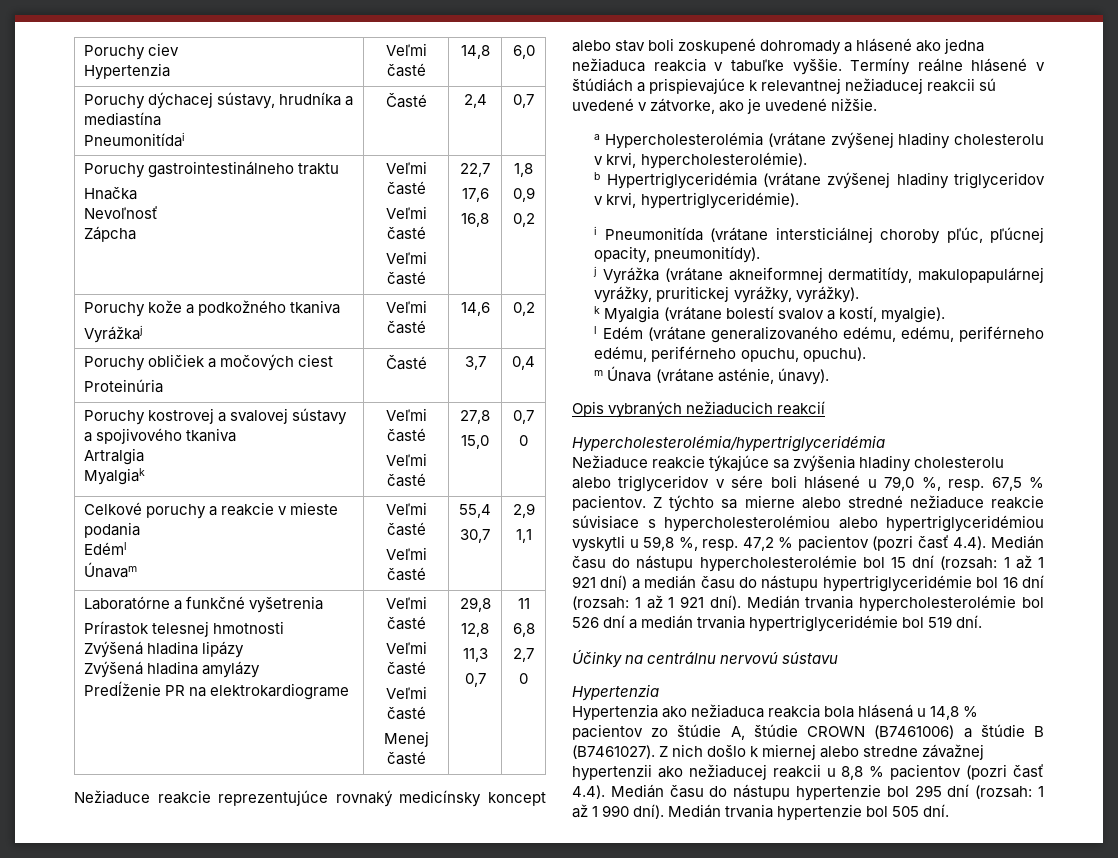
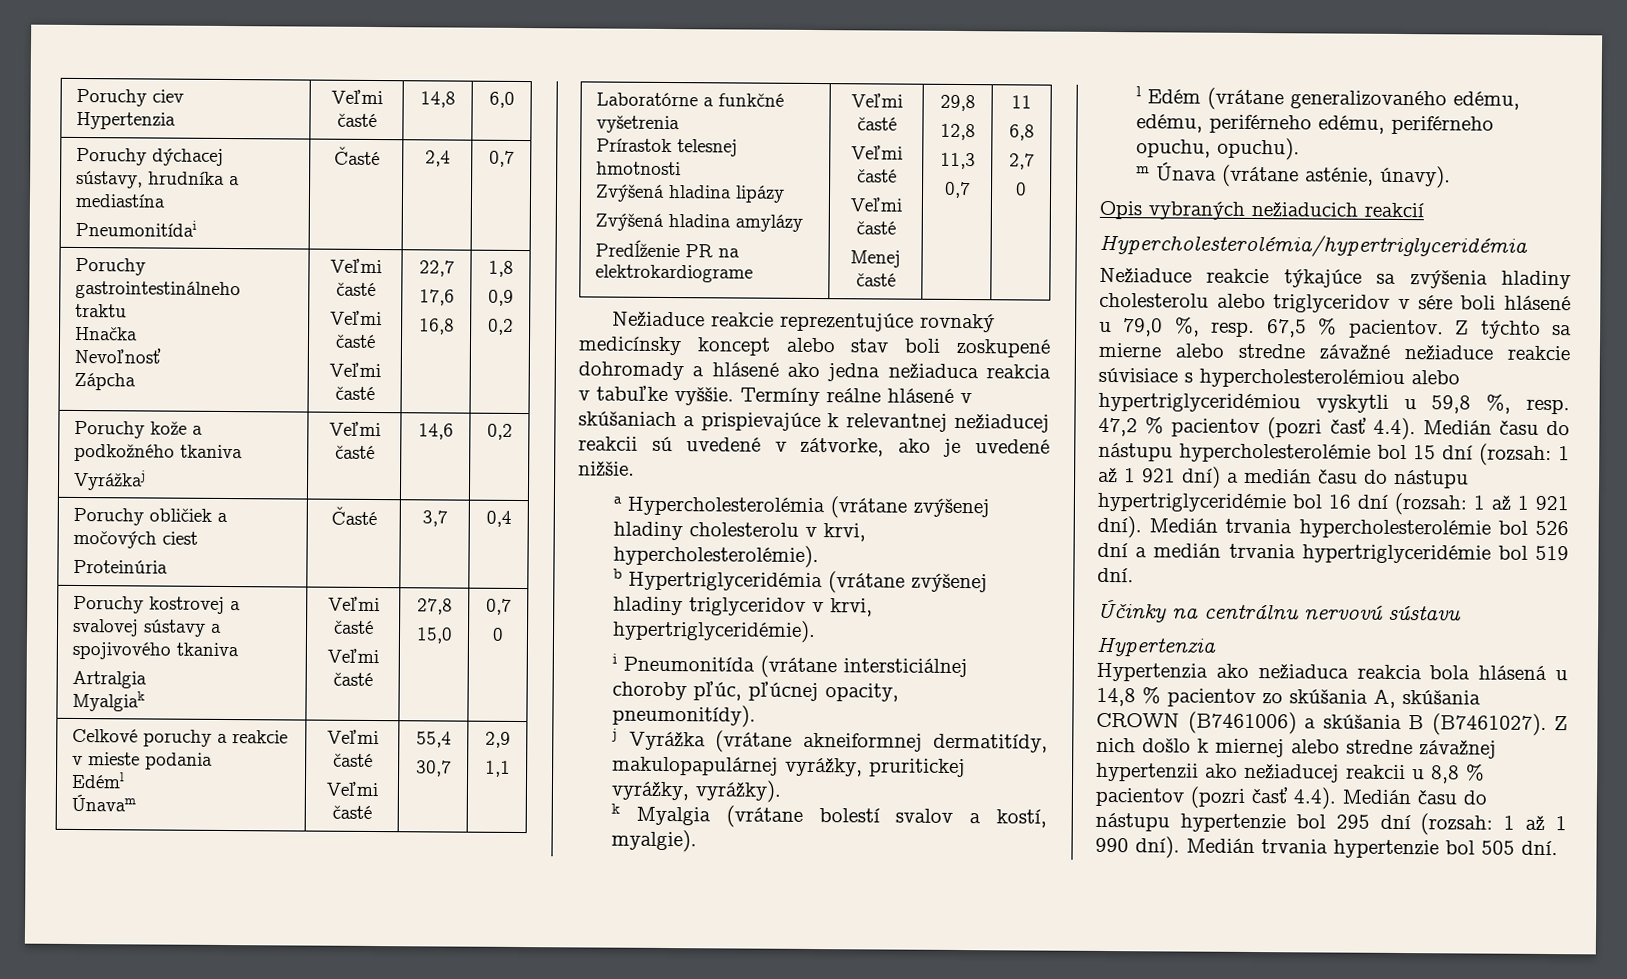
[572,78,633,92] štúdiách -> [578,411,677,427] skúšaniach
[847,495,903,508] stredné -> [1238,343,1390,360] stredne závažné
[677,724,798,740] štúdie A, štúdie -> [1289,688,1481,708] skúšania A, skúšania
[980,724,1025,737] štúdie -> [1322,714,1402,730] skúšania

